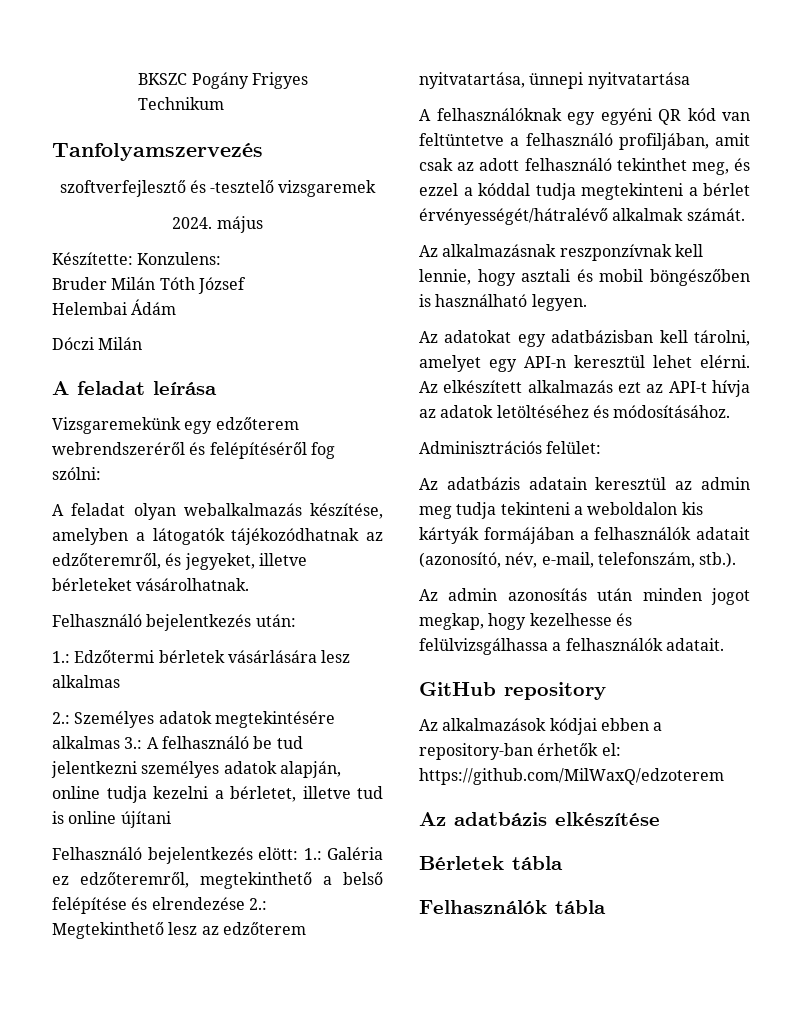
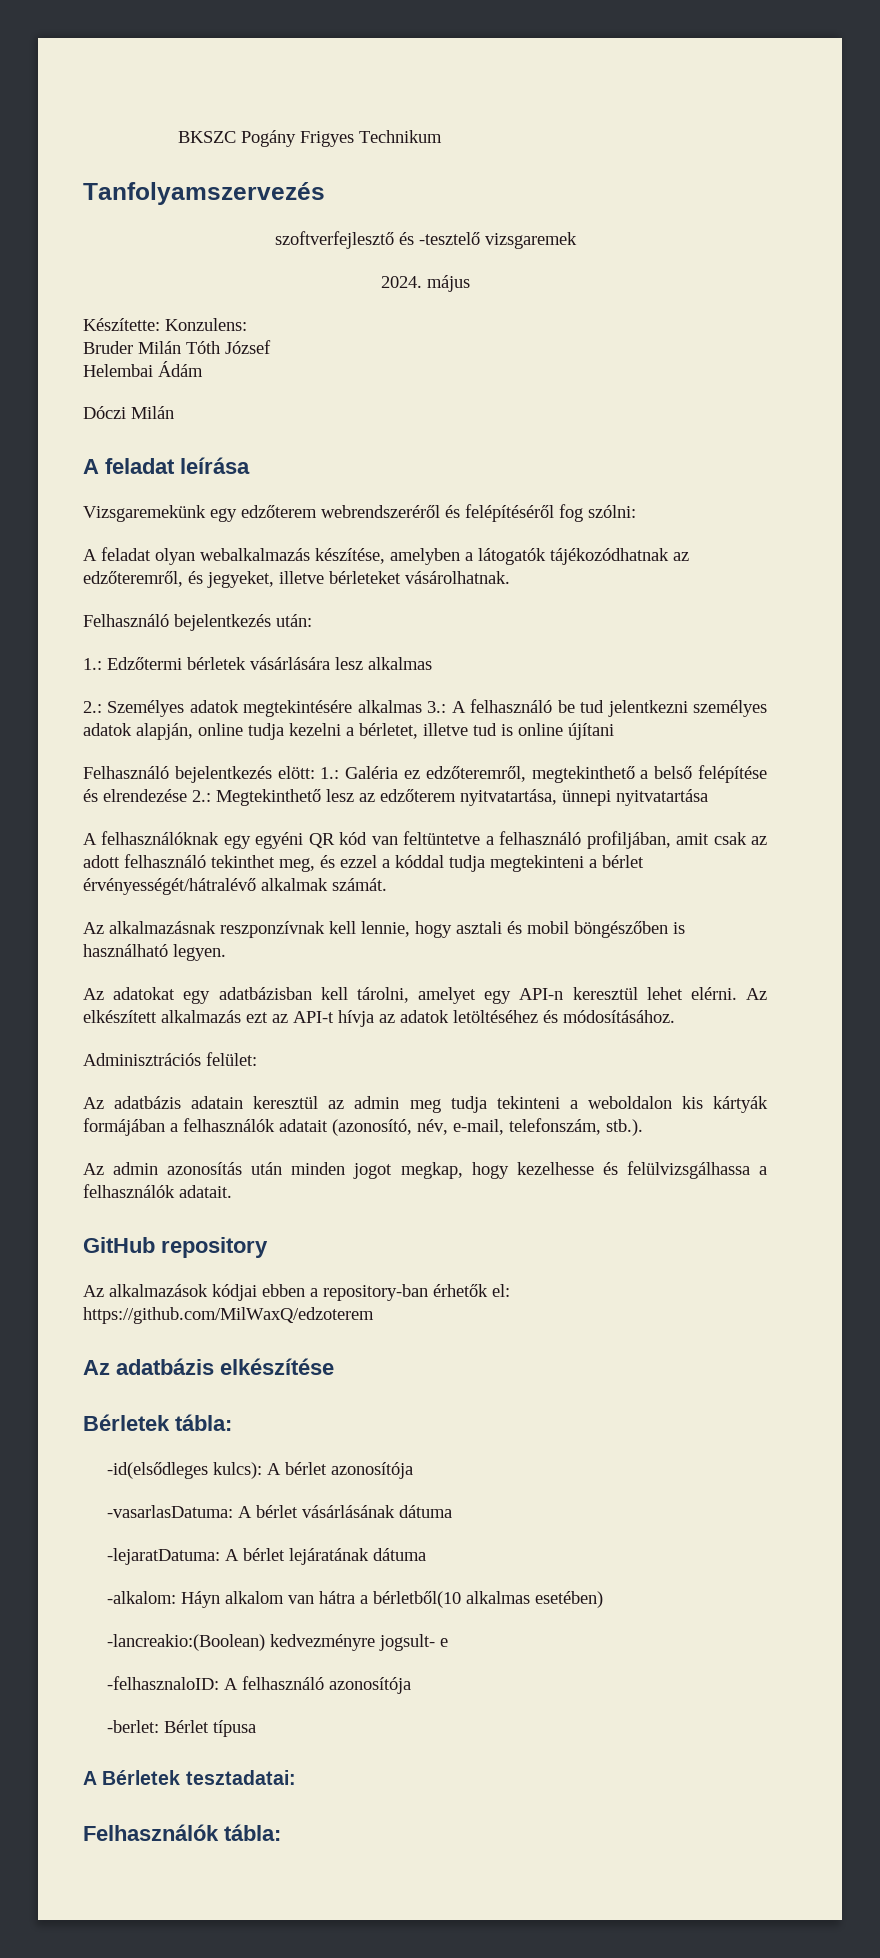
[512,856,563,870] tábla -> [175,1414,232,1431] [106,1462,413,1479] [106,1505,452,1518] [106,1548,426,1565] [106,1591,603,1608] [106,1634,448,1651] [106,1676,411,1694] [106,1720,256,1737] [83,1770,296,1785] tábla: // -id(elsődleges kulcs): A bérlet azonosítója // -vasarlasDatuma: A bérlet vásárlásának dátuma // -lejaratDatuma: A bérlet lejáratának dátuma // -alkalom: Háyn alkalom van hátra a bérletből(10 alkalmas esetében) // -lancreakio:(Boolean) kedvezményre jogsult- e // -felhasznaloID: A felhasználó azonosítója // -berlet: Bérlet típusa // A Bérletek tesztadatai:
[555,900,606,914] tábla -> [224,1824,281,1841] tábla:

